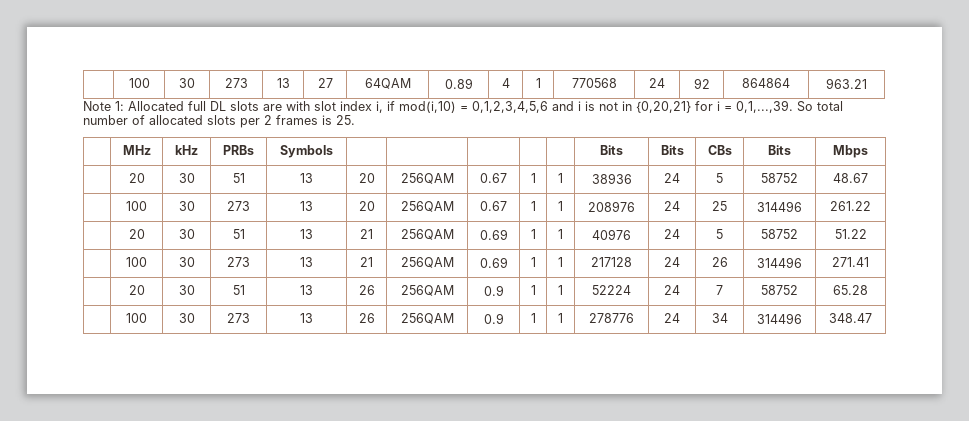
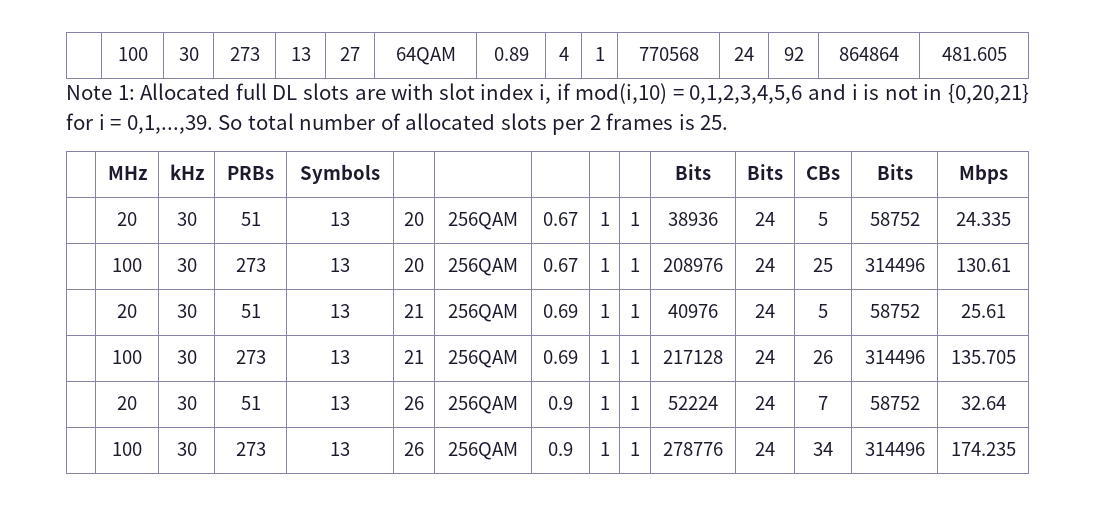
[826,78,867,89] 963.21 -> [941,47,1007,61] 481.605
[833,173,868,183] 48.67 -> [955,212,1011,226] 24.335
[830,201,871,211] 261.22 -> [955,258,1011,272] 130.61
[834,229,867,239] 51.22 -> [960,304,1006,318] 25.61
[832,257,869,267] 271.41 -> [950,350,1016,364] 135.705
[833,285,868,295] 65.28 -> [960,396,1006,410] 32.64
[829,313,872,323] 348.47 -> [950,442,1016,456] 174.235

